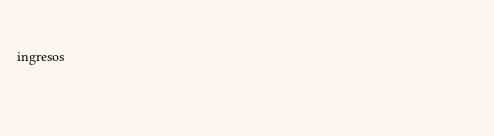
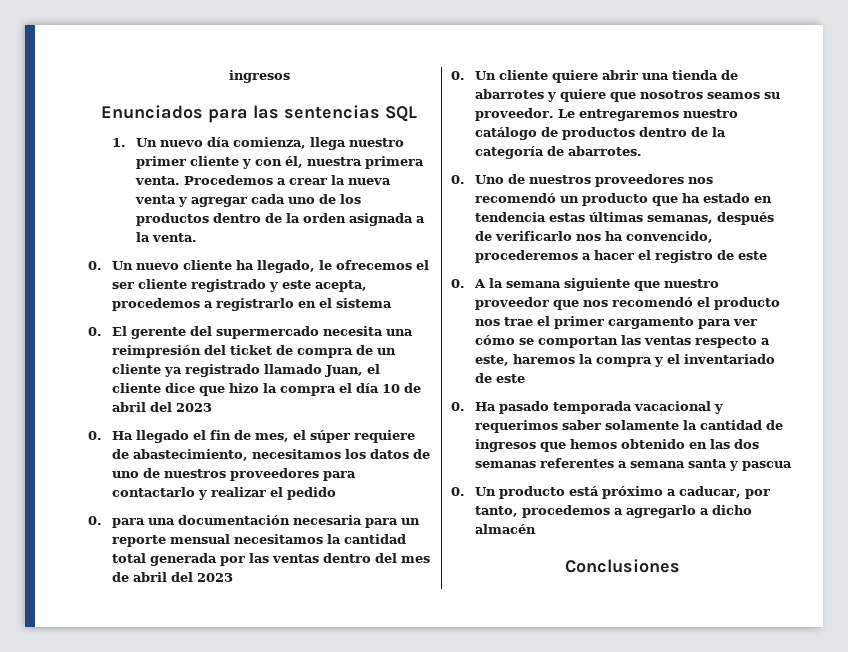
[17,52,64,65] ingresos -> [228,70,290,83] [101,105,417,123] [111,137,404,150] [135,156,424,169] [134,175,391,185] [134,194,361,207] [135,213,425,226] [135,232,197,242] [88,260,429,273] [111,279,367,292] [111,298,392,311] [88,326,413,339] [111,345,396,358] [111,364,380,377] [111,383,421,396] [111,402,212,412] [88,430,415,443] [111,449,430,461] [111,468,356,481] [111,487,336,500] [88,515,420,528] [111,534,406,547] [111,553,430,566] [111,572,233,582] [451,70,738,83] [474,89,780,102] [474,108,738,121] [474,127,726,140] [474,146,642,159] [451,174,713,187] [474,193,772,206] [474,212,774,225] [474,231,713,243] [474,250,767,263] [451,278,719,291] [474,297,780,310] [474,316,757,329] [474,335,770,348] [474,354,775,367] [474,373,525,383] [451,401,723,414] [474,420,783,433] [474,439,759,452] [474,458,792,471] [451,486,770,499] [474,505,752,518] [474,524,536,534] [564,559,680,573] ingresos // Enunciados para las sentencias SQL // 1. Un nuevo día comienza, llega nuestro primer cliente y con él, nuestra primera venta. Procedemos a crear la nueva venta y agregar cada uno de los productos dentro de la orden asignada a la venta. // 0. Un nuevo cliente ha llegado, le ofrecemos el ser cliente registrado y este acepta, procedemos a registrarlo en el sistema // 0. El gerente del supermercado necesita una reimpresión del ticket de compra de un cliente ya registrado llamado Juan, el cliente dice que hizo la compra el día 10 de abril del 2023 // 0. Ha llegado el fin de mes, el súper requiere de abastecimiento, necesitamos los datos de uno de nuestros proveedores para contactarlo y realizar el pedido // 0. para una documentación necesaria para un reporte mensual necesitamos la cantidad total generada por las ventas dentro del mes de abril del 2023 // 0. Un cliente quiere abrir una tienda de abarrotes y quiere que nosotros seamos su proveedor. Le entregaremos nuestro catálogo de productos dentro de la categoría de abarrotes. // 0. Uno de nuestros proveedores nos recomendó un producto que ha estado en tendencia estas últimas semanas, después de verificarlo nos ha convencido, procederemos a hacer el registro de este // 0. A la semana siguiente que nuestro proveedor que nos recomendó el producto nos trae el primer cargamento para ver cómo se comportan las ventas respecto a este, haremos la compra y el inventariado de este // 0. Ha pasado temporada vacacional y requerimos saber solamente la cantidad de ingresos que hemos obtenido en las dos semanas referentes a semana santa y pascua // 0. Un producto está próximo a caducar, por tanto, procedemos a agregarlo a dicho almacén // Conclusiones

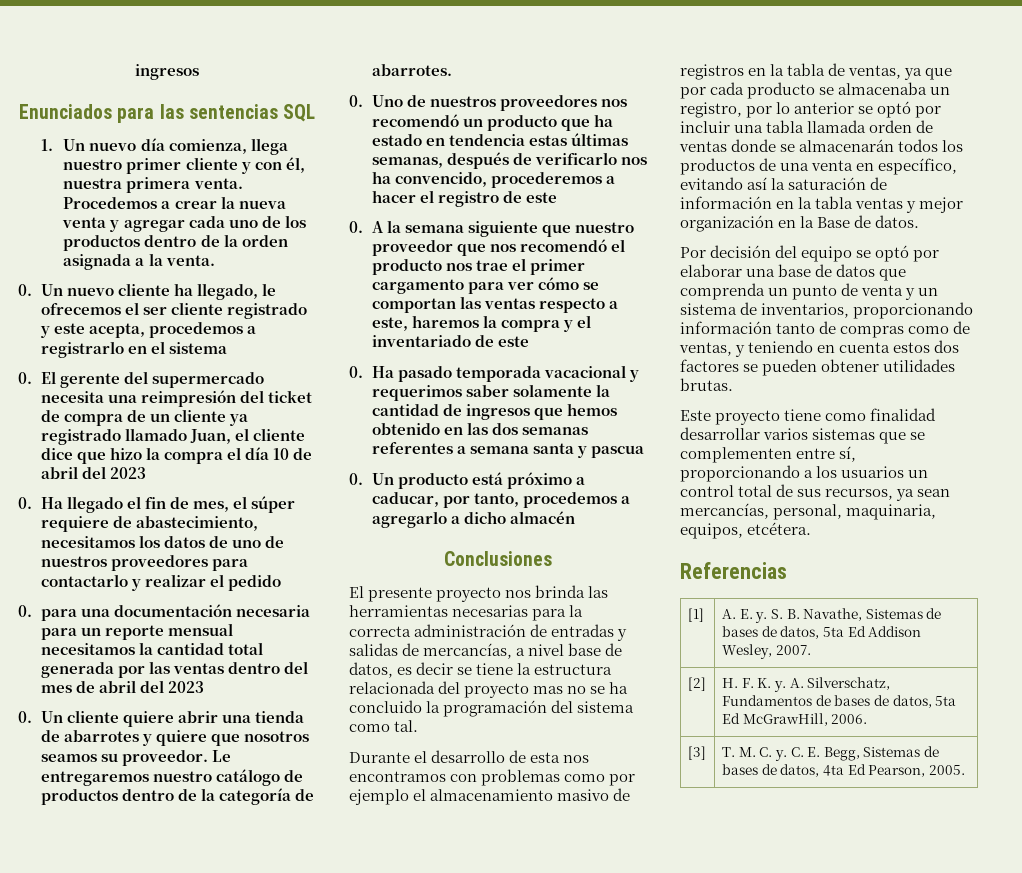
(680, 566) none -> [349,585,609,602] [349,605,584,621] [349,624,628,641] [349,643,623,659] [349,662,613,678] [349,681,629,698] [349,700,635,717] [349,720,419,732] [349,750,590,763] [349,769,636,786] [349,788,631,805] [680,63,953,80] [680,82,951,99] [680,101,942,118] [680,120,934,133] [679,139,964,152] [680,158,958,175] [680,177,888,190] [680,196,964,213] [680,215,920,232] [680,245,940,262] [680,264,907,281] [680,283,939,300] [680,302,974,319] [680,321,971,338] [679,340,960,357] [680,359,956,376] [680,378,733,391] [680,408,937,425] [680,427,926,444] [680,446,857,463] [680,465,929,482] [680,484,951,501] [680,503,937,520] [680,522,812,539] [680,562,787,579] [687,608,704,622] [721,608,942,623] [721,626,922,639] [721,644,811,659] [687,677,706,691] [721,677,891,692] [721,695,957,708] [721,713,868,726] [687,746,706,760] [721,746,940,761] [721,764,965,777] // El presente proyecto nos brinda las herramientas necesarias para la correcta administración de entradas y salidas de mercancías, a nivel base de datos, es decir se tiene la estructura relacionada del proyecto mas no se ha concluido la programación del sistema como tal. // Durante el desarrollo de esta nos encontramos con problemas como por ejemplo el almacenamiento masivo de registros en la tabla de ventas, ya que por cada producto se almacenaba un registro, por lo anterior se optó por incluir una tabla llamada orden de ventas donde se almacenarán todos los productos de una venta en específico, evitando así la saturación de información en la tabla ventas y mejor organización en la Base de datos. // Por decisión del equipo se optó por elaborar una base de datos que comprenda un punto de venta y un sistema de inventarios, proporcionando información tanto de compras como de ventas, y teniendo en cuenta estos dos factores se pueden obtener utilidades brutas. // Este proyecto tiene como finalidad desarrollar varios sistemas que se complementen entre sí, proporcionando a los usuarios un control total de sus recursos, ya sean mercancías, personal, maquinaria, equipos, etcétera. // Referencias // [1] | A. E. y. S. B. Navathe, Sistemas de bases de datos, 5ta Ed Addison Wesley, 2007. // [2] | H. F. K. y. A. Silverschatz, Fundamentos de bases de datos, 5ta Ed McGrawHill, 2006. // [3] | T. M. C. y. C. E. Begg, Sistemas de bases de datos, 4ta Ed Pearson, 2005.

